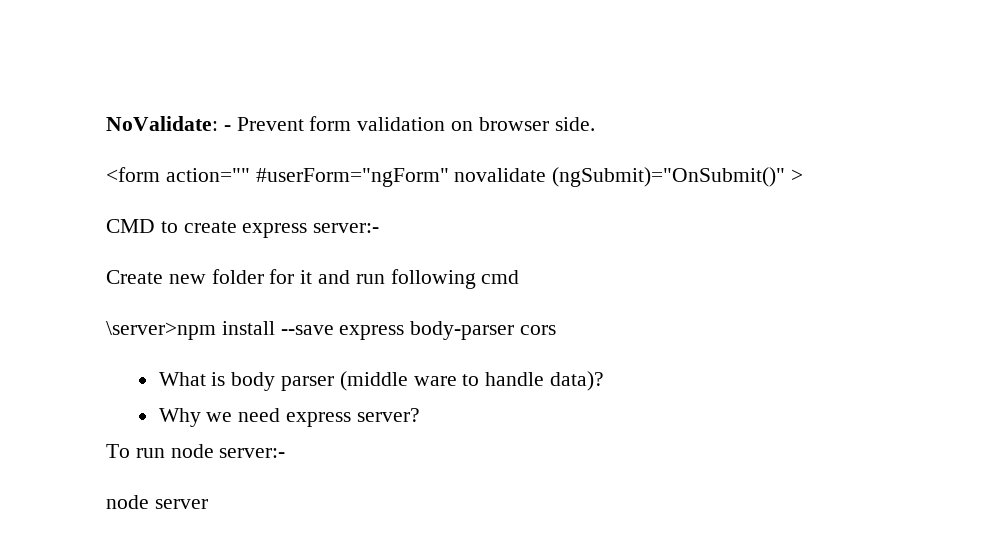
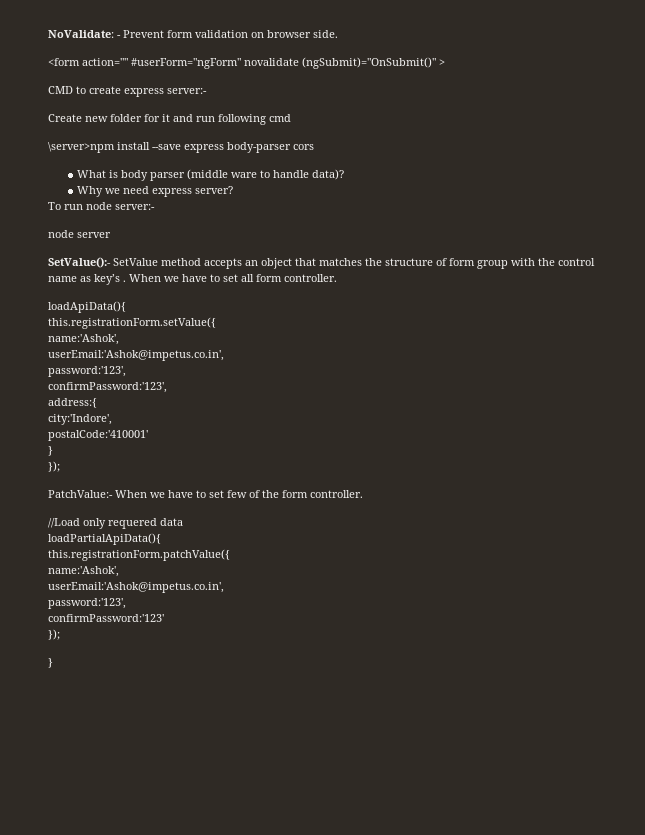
(208, 504) none -> [48,257,595,269] [48,274,337,285] [48,301,126,313] [48,317,216,329] [48,334,119,345] [48,350,224,361] [48,366,126,377] [48,382,167,393] [48,398,97,408] [48,414,112,425] [48,430,148,441] [48,446,53,456] [48,461,60,472] [48,490,363,498] [48,518,183,529] [48,533,161,545] [48,549,230,561] [48,566,119,577] [48,582,224,593] [48,598,126,609] [48,614,164,622] [48,629,60,640] [48,658,53,668] // SetValue():- SetValue method accepts an object that matches the structure of form group with the control name as key’s . When we have to set all form controller. // loadApiData(){ // this.registrationForm.setValue({ // name:'Ashok', // userEmail:'Ashok@impetus.co.in', // password:'123', // confirmPassword:'123', // address:{ // city:'Indore', // postalCode:'410001' // } // }); // PatchValue:- When we have to set few of the form controller. // //Load only requered data // loadPartialApiData(){ // this.registrationForm.patchValue({ // name:'Ashok', // userEmail:'Ashok@impetus.co.in', // password:'123', // confirmPassword:'123' // }); // }

